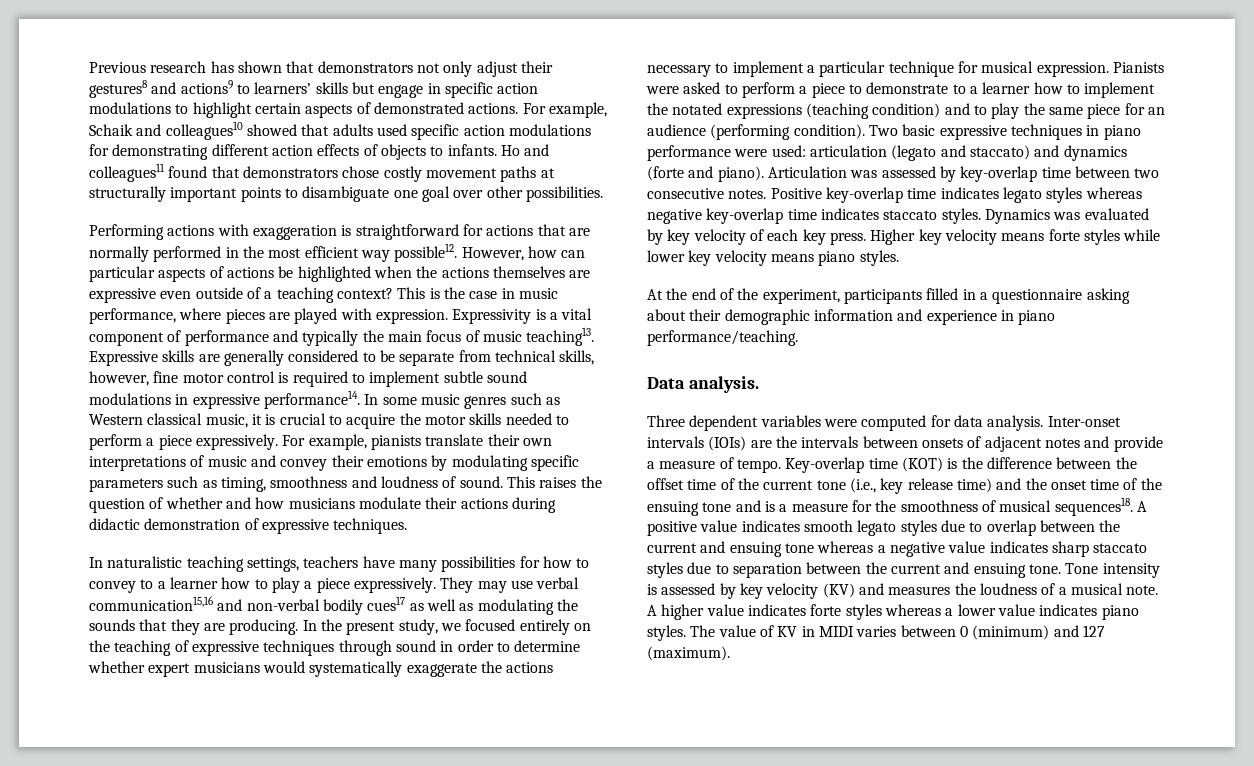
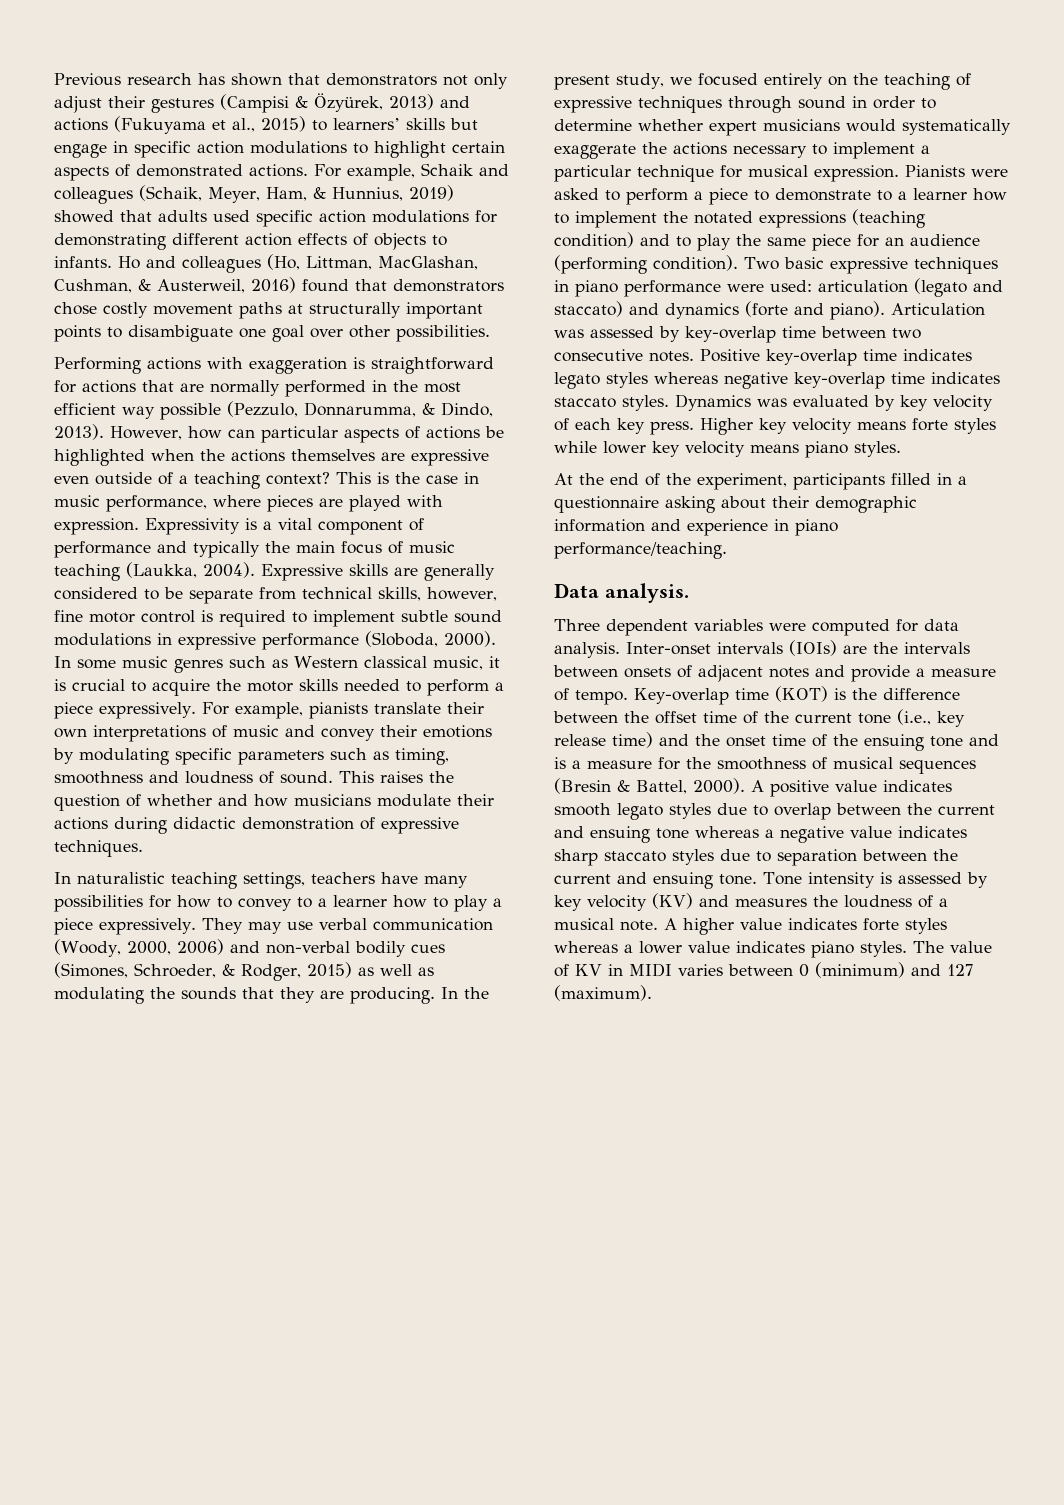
[89,80,233,98] gestures8 and actions9 -> [151,93,470,113] [54,116,306,134] gestures (Campisi & Özyürek, 2013) and actions (Fukuyama et al., 2015)
[165,121,243,140] colleagues10 -> [54,185,454,204] colleagues (Schaik, Meyer, Ham, & Hunnius, 2019)
[89,163,165,182] colleagues11 -> [182,254,478,273] [54,277,296,293] colleagues (Ho, Littman, MacGlashan, Cushman, & Austerweil, 2016)
[394,243,458,262] possible12. -> [160,401,493,420] [54,424,104,440] possible (Pezzulo, Donnarumma, & Dindo, 2013).
[526,327,595,346] teaching13. -> [54,562,255,581] teaching (Laukka, 2004).
[263,390,360,409] performance14. -> [262,631,496,650] performance (Sloboda, 2000).
[89,596,406,615] communication15,16 and non-verbal bodily cues17 -> [372,918,493,931] [54,939,445,957] [54,962,352,981] communication (Woody, 2000, 2006) and non-verbal bodily cues (Simones, Schroeder, & Rodger, 2015)
[1054,497,1133,516] sequences18. -> [899,759,976,774] [554,778,745,794] sequences (Bresin & Battel, 2000).

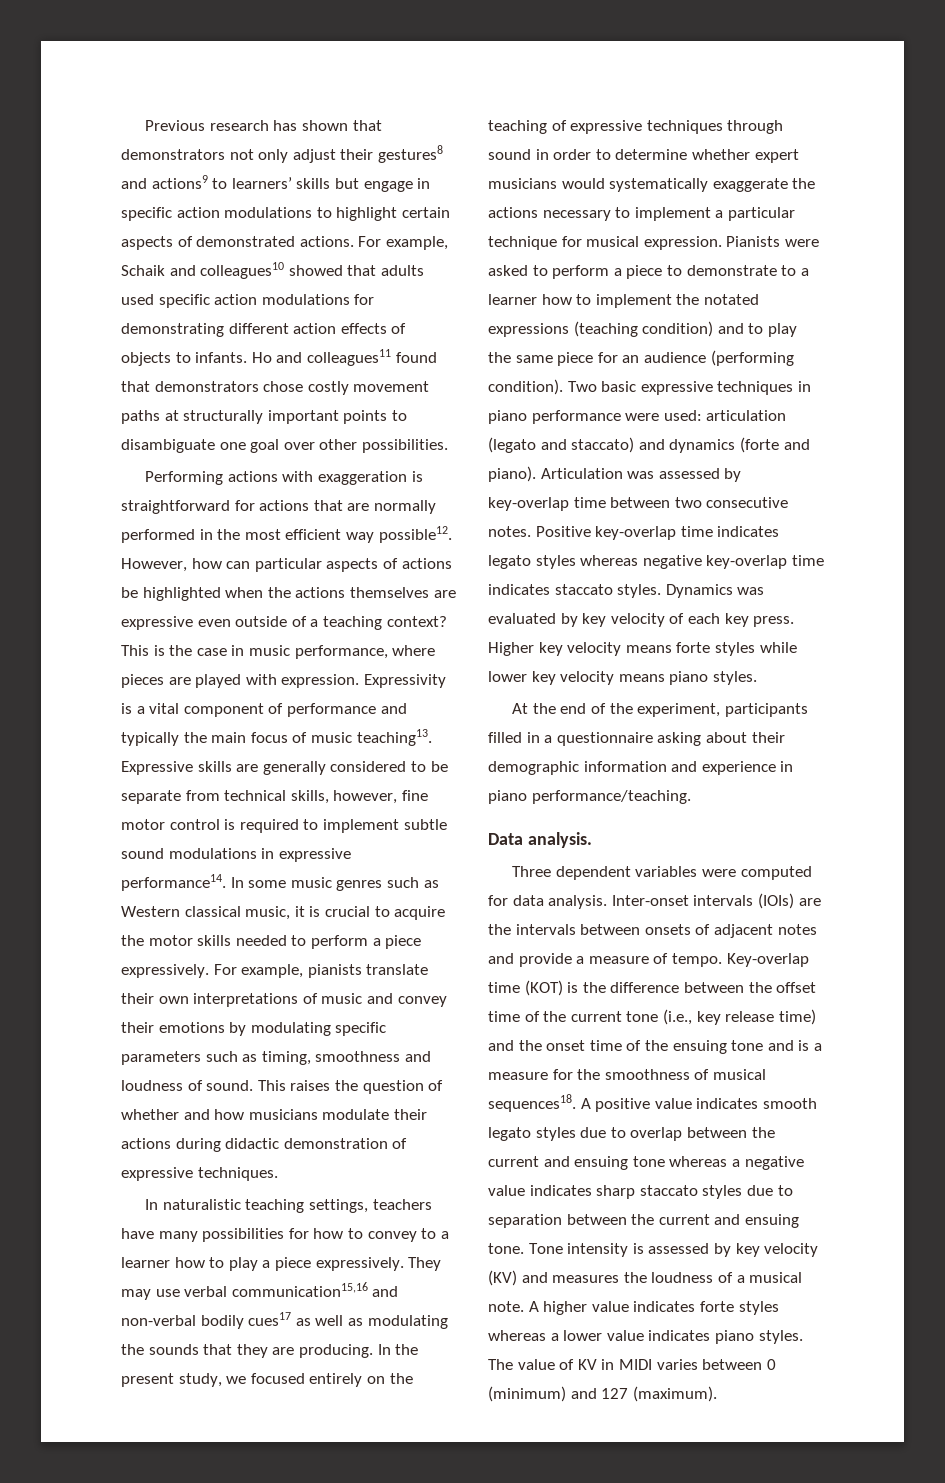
[151,93,470,113] [54,116,306,134] gestures (Campisi & Özyürek, 2013) and actions (Fukuyama et al., 2015) -> [377,145,443,163] [121,175,208,189] gestures8 and actions9
[54,185,454,204] colleagues (Schaik, Meyer, Ham, & Hunnius, 2019) -> [200,262,285,279] colleagues10
[182,254,478,273] [54,277,296,293] colleagues (Ho, Littman, MacGlashan, Cushman, & Austerweil, 2016) -> [306,349,391,366] colleagues11
[160,401,493,420] [54,424,104,440] possible (Pezzulo, Donnarumma, & Dindo, 2013). -> [378,526,452,543] possible12.
[54,562,255,581] teaching (Laukka, 2004). -> [356,729,432,746] teaching13.
[262,631,496,650] performance (Sloboda, 2000). -> [121,874,226,891] performance14.
[372,918,493,931] [54,939,445,957] [54,962,352,981] communication (Woody, 2000, 2006) and non-verbal bodily cues (Simones, Schroeder, & Rodger, 2015) -> [231,1282,399,1297] [121,1312,292,1329] communication15,16 and non-verbal bodily cues17
[899,759,976,774] [554,778,745,794] sequences (Bresin & Battel, 2000). -> [488,1094,576,1112] sequences18.

